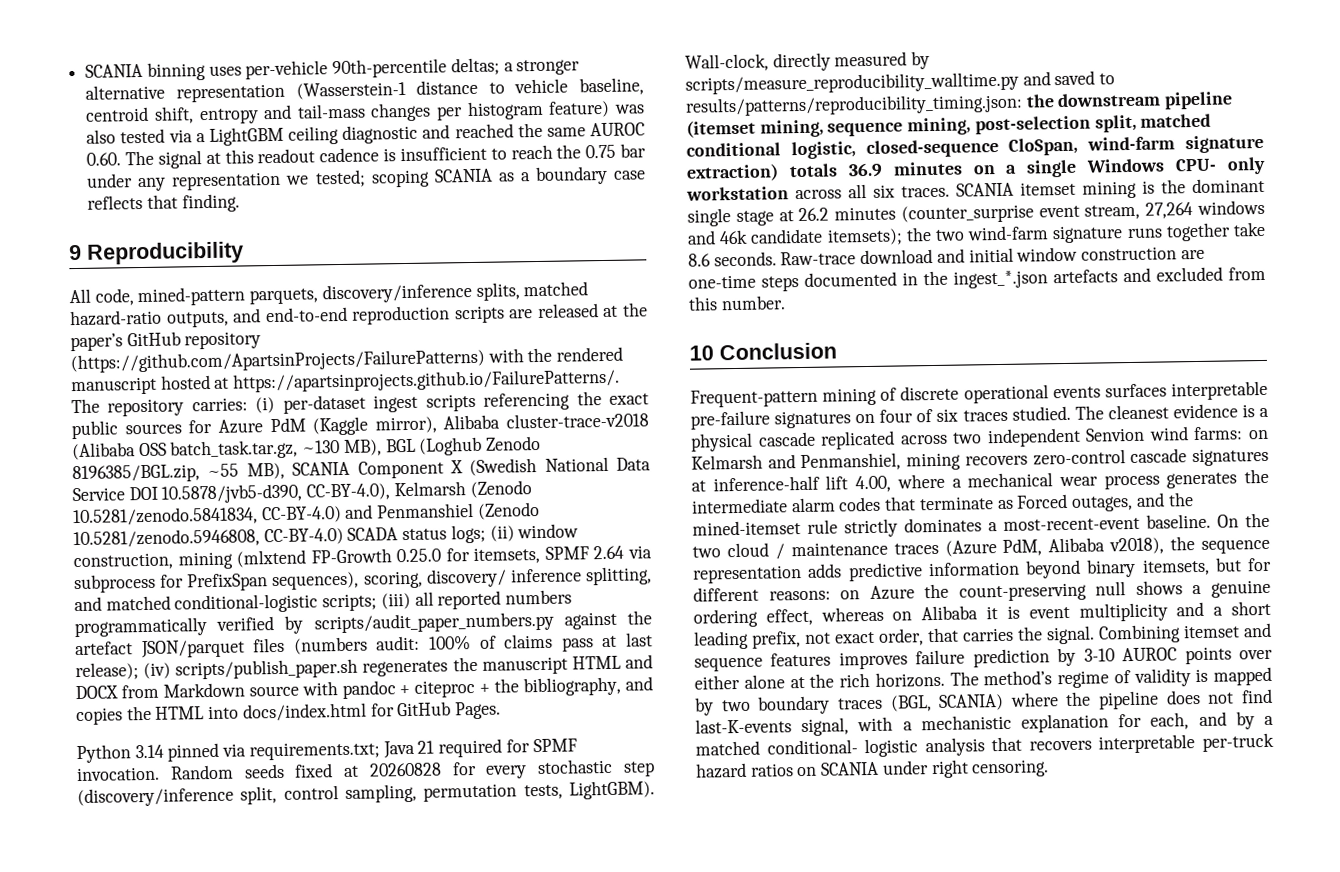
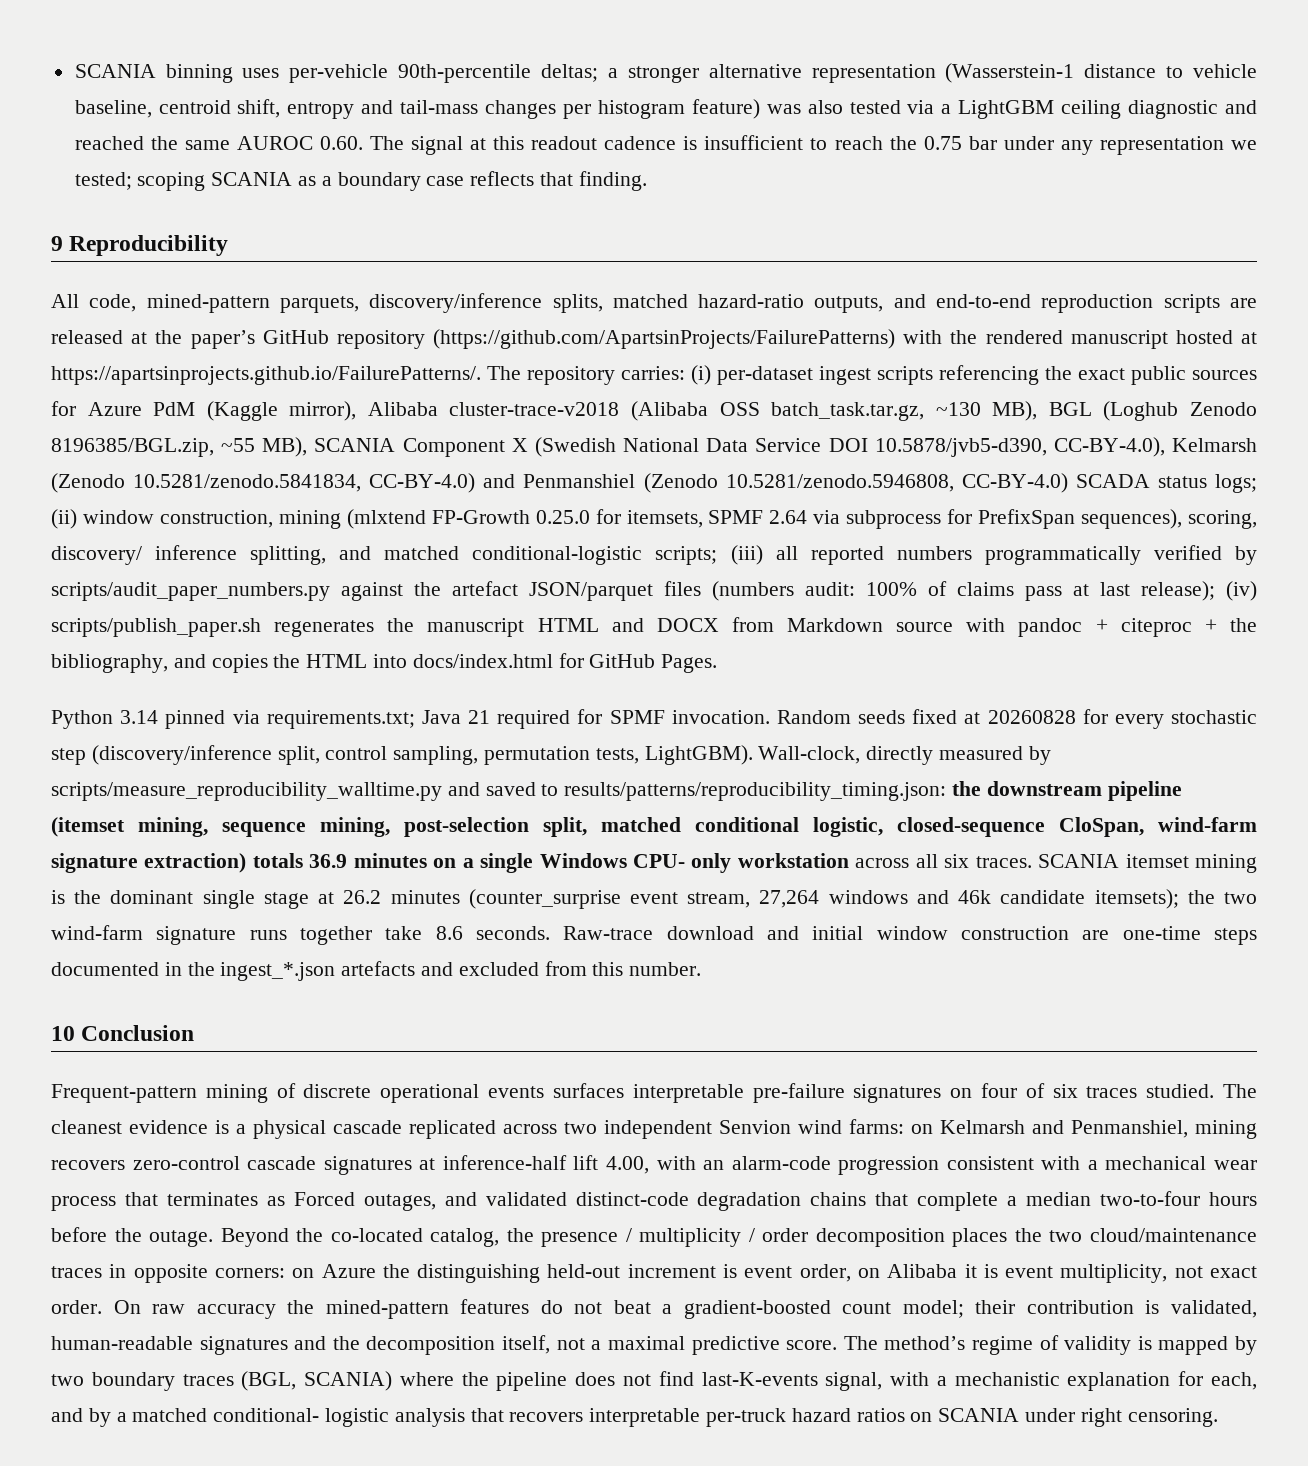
[896,468,1269,490] [691,492,1194,514] [692,512,1270,538] [692,536,1270,560] [692,557,1272,584] [693,579,1271,602] [693,606,884,628] where a mechanical wear process generates the intermediate alarm codes that terminate as Forced outages, and the mined-itemset rule strictly dominates a most-recent-event baseline. On the two cloud / maintenance traces (Azure PdM, Alibaba v2018), the sequence representation adds predictive information beyond binary itemsets, but for different reasons: on Azure the count-preserving null shows a genuine ordering effect, whereas -> [656,1156,1257,1175] [51,1191,1257,1211] [51,1227,1257,1247] [51,1264,851,1283] with an alarm-code progression consistent with a mechanical wear process that terminates as Forced outages, and validated distinct-code degradation chains that complete a median two-to-four hours before the outage. Beyond the co-located catalog, the presence / multiplicity / order decomposition places the two cloud/maintenance traces in opposite corners: on Azure the distinguishing held-out increment is event order,
[1078,600,1271,622] [693,622,1272,650] [694,646,1273,672] [694,671,945,690] multiplicity and a short leading prefix, not exact order, that carries the signal. Combining itemset and sequence features improves failure prediction by 3-10 AUROC points over either alone at the rich horizons. -> [1060,1264,1257,1283] [51,1299,1257,1319] [51,1335,838,1355] multiplicity, not exact order. On raw accuracy the mined-pattern features do not beat a gradient-boosted count model; their contribution is validated, human-readable signatures and the decomposition itself, not a maximal predictive score.

